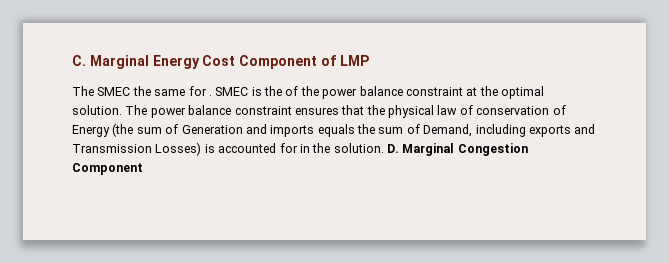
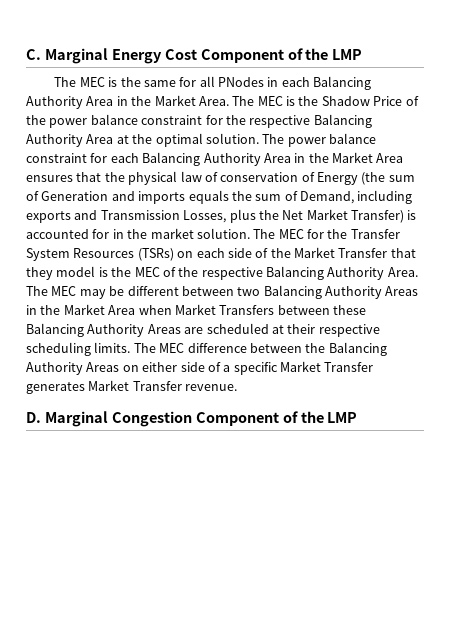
(336, 60) none -> [305,48,329,60] the
[97,87,131,96] SMEC -> [79,77,118,87] MEC is
[208,86,282,96] . SMEC is the -> [199,76,372,90] [26,95,403,109] all PNodes in each Balancing Authority Area in the Market Area. The MEC is the Shadow Price
(463, 91) none -> [205,114,372,128] [26,134,114,147] for the respective Balancing Authority Area
(292, 110) none -> [90,152,404,166] for each Balancing Authority Area in the Market Area
[155,142,202,156] Losses) -> [183,209,404,223] Losses, plus the Net Market Transfer)
[333,143,384,153] solution. -> [150,228,400,239] [26,247,416,261] [26,266,418,280] [26,285,419,299] [26,304,366,315] [26,323,380,337] [26,342,387,356] [26,361,374,375] [26,380,238,394] market solution. The MEC for the Transfer System Resources (TSRs) on each side of the Market Transfer that they model is the MEC of the respective Balancing Authority Area. The MEC may be different between two Balancing Authority Areas in the Market Area when Market Transfers between these Balancing Authority Areas are scheduled at their respective scheduling limits. The MEC difference between the Balancing Authority Areas on either side of a specific Market Transfer generates Market Transfer revenue. //
(143, 169) none -> [282,411,358,423] of the LMP

